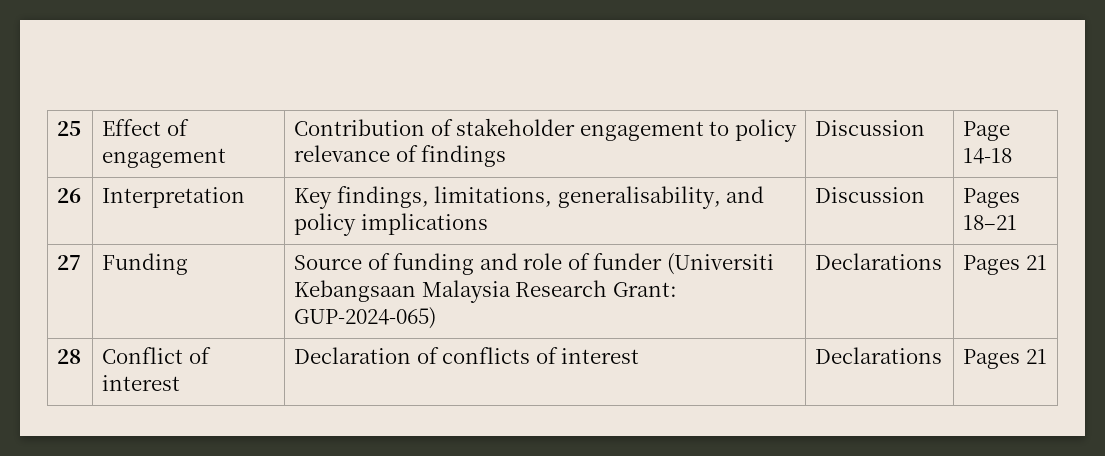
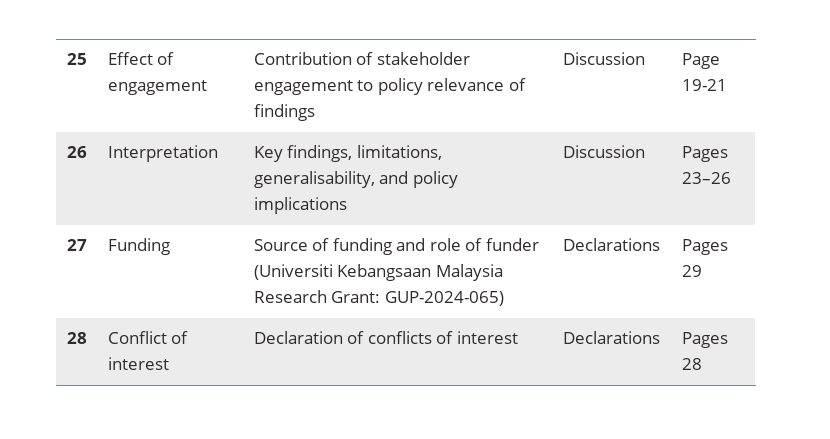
[963,148,1013,164] 14-18 -> [681,79,727,91] 19-21
[963,215,1018,230] 18–21 -> [681,172,731,184] 23–26
[1025,255,1047,270] 21 -> [681,265,702,277] 29
[1025,349,1047,364] 21 -> [681,358,702,370] 28

